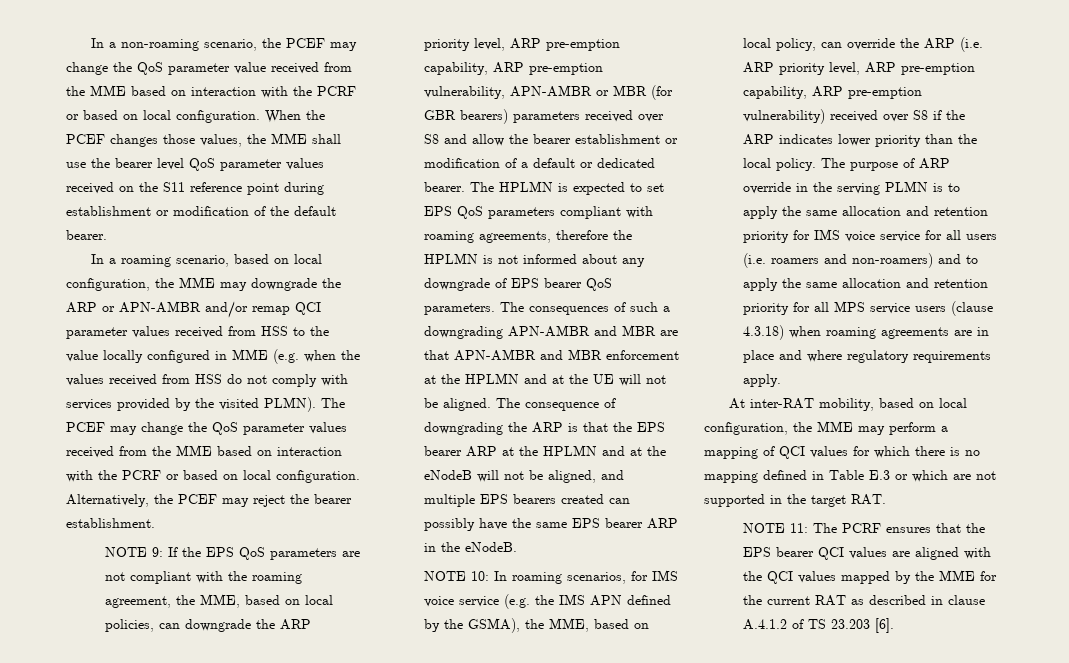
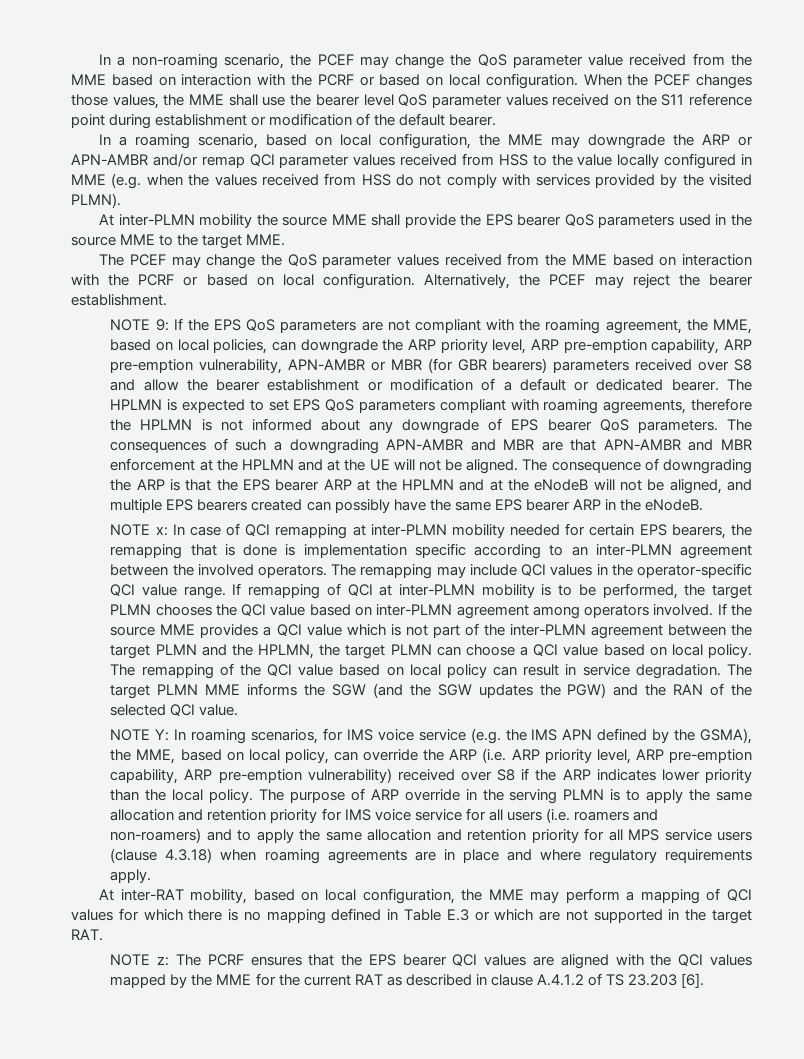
(316, 404) none -> [99,214,752,228] [71,234,286,249] // At inter-PLMN mobility the source MME shall provide the EPS bearer QoS parameters used in the source MME to the target MME. //
[471,571,490,581] 10: -> [155,523,752,539] [110,543,752,559] [110,563,753,579] [110,583,752,599] [110,603,752,619] [110,623,752,639] [110,644,752,659] [110,663,753,679] [110,683,752,699] [110,704,239,716] [110,729,170,741] x: In case of QCI remapping at inter-PLMN mobility needed for certain EPS bearers, the remapping that is done is implementation specific according to an inter-PLMN agreement between the involved operators. The remapping may include QCI values in the operator-specific QCI value range. If remapping of QCI at inter-PLMN mobility is to be performed, the target PLMN chooses the QCI value based on inter-PLMN agreement among operators involved. If the source MME provides a QCI value which is not part of the inter-PLMN agreement between the target PLMN and the HPLMN, the target PLMN can choose a QCI value based on local policy. The remapping of the QCI value based on local policy can result in service degradation. The target PLMN MME informs the SGW (and the SGW updates the PGW) and the RAN of the selected QCI value. // NOTE Y:
[790,523,809,533] 11: -> [157,957,170,966] z:

